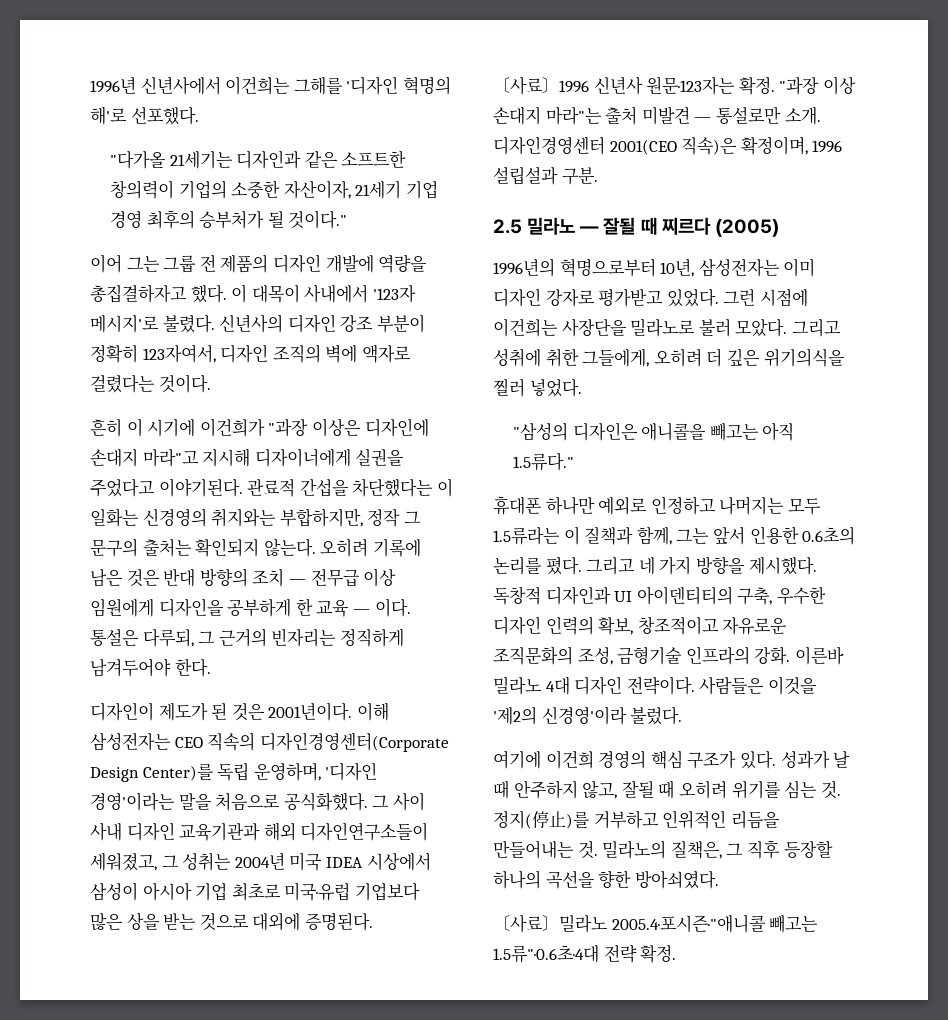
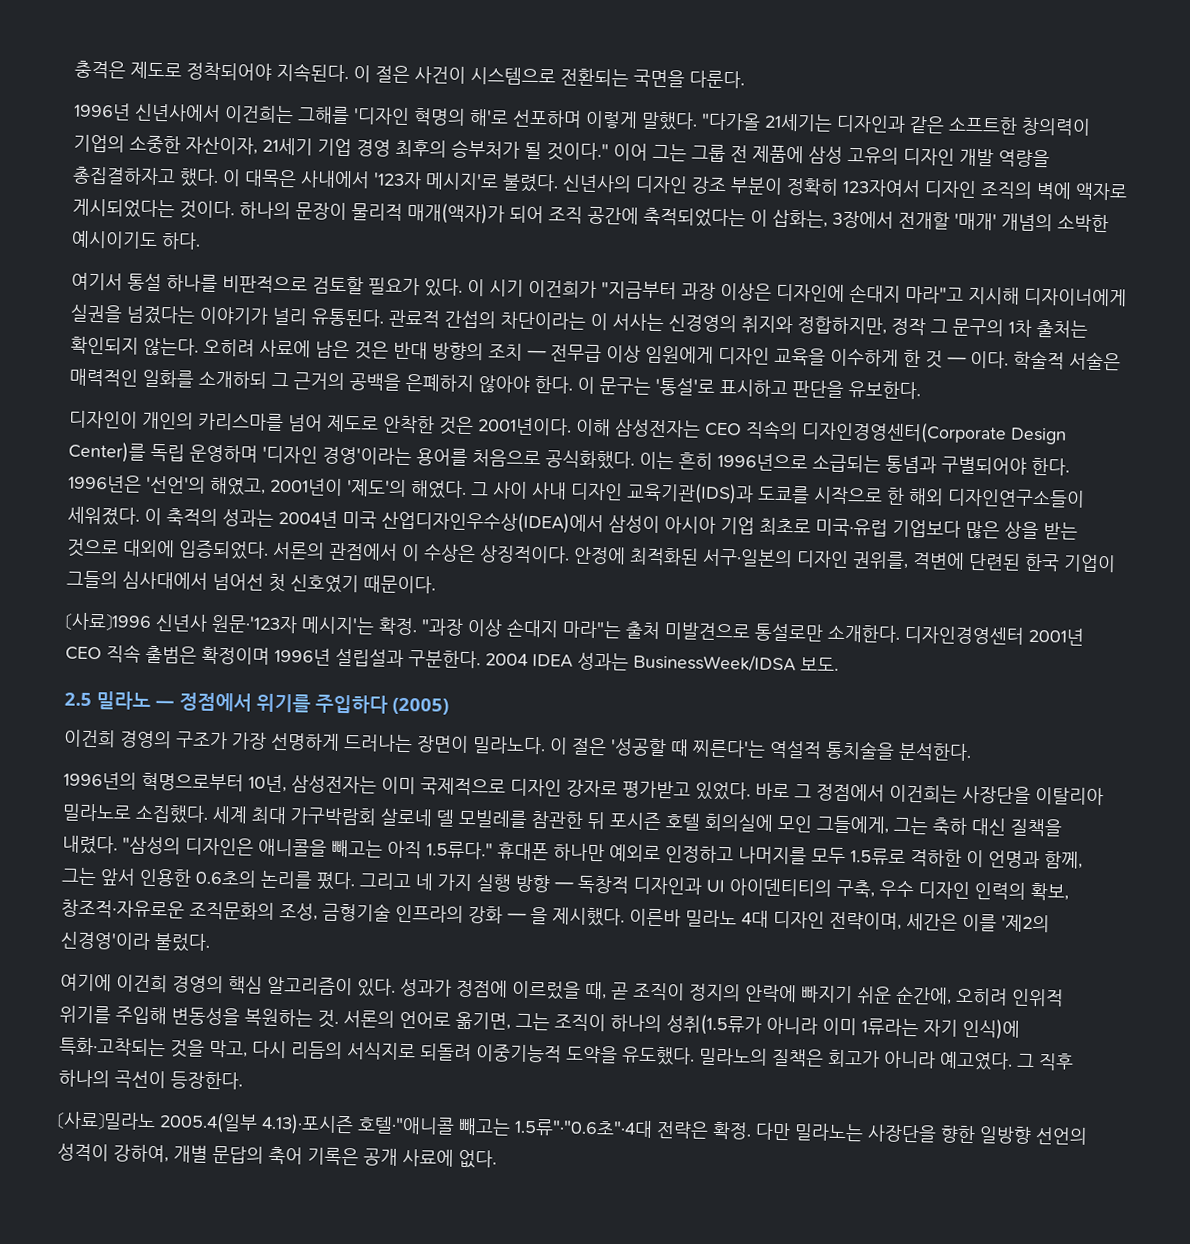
(90, 85) none -> [74,60,745,89] 충격은 제도로 정착되어야 지속된다. 이 절은 사건이 시스템으로 전환되는 국면을 다룬다. //
[130,106,199,125] 선포했다. // -> [512,109,698,131] 선포하며 이렇게 말했다.
(348, 219) // -> (609, 152) none
[220,254,374,273] 제품의 디자인 개발에 -> [752,145,994,167] 제품에 삼성 고유의 디자인 개발
[251,284,300,303] 대목이 -> [244,169,297,188] 대목은
[142,344,216,363] 123자여서, -> [842,178,921,198] 123자여서
[90,374,155,393] 걸렸다는 -> [72,198,175,219] 게시되었다는
[90,418,309,437] // 흔히 이 시기에 이건희가 "과장 -> [239,201,1109,233] [71,230,201,250] [71,272,716,300] 하나의 문장이 물리적 매개(액자)가 되어 조직 공간에 축적되었다는 이 삽화는, 3장에서 전개할 '매개' 개념의 소박한 예시이기도 하다. // 여기서 통설 하나를 비판적으로 검토할 필요가 있다. 이 시기 이건희가 "지금부터 과장
[90,478,453,497] [90,508,363,527] 주었다고 이야기된다. 관료적 간섭을 차단했다는 이 일화는 신경영의 취지와는 부합하지만, -> [126,305,887,335] 넘겼다는 이야기가 널리 유통된다. 관료적 간섭의 차단이라는 이 서사는 신경영의 취지와 정합하지만,
(138, 547) none -> [1008,319,1032,337] 1차
[372,539,421,557] 기록에 -> [259,339,311,358] 사료에
[158,598,411,617] [90,628,404,647] [90,658,211,677] [90,702,228,721] 디자인을 공부하게 한 교육 — 이다. 통설은 다루되, 그 근거의 빈자리는 정직하게 남겨두어야 한다. // 디자인이 제도가 된 -> [718,346,1121,371] [69,368,921,400] [69,410,435,434] 디자인 교육을 이수하게 한 것 — 이다. 학술적 서술은 매력적인 일화를 소개하되 그 근거의 공백을 은폐하지 않아야 한다. 이 문구는 '통설'로 표시하고 판단을 유보한다. // 디자인이 개인의 카리스마를 넘어 제도로 안착한
[253,762,321,781] 운영하며, -> [189,444,258,463] 운영하며
[178,793,212,810] 말을 -> [416,448,468,466] 용어를
[372,792,425,811] [90,822,429,841] [90,852,431,871] 그 사이 사내 디자인 교육기관과 해외 디자인연구소들이 세워졌고, 그 성취는 2004년 미국 IDEA 시상에서 -> [639,451,1070,476] [68,474,1085,508] [67,506,604,535] 이는 흔히 1996년으로 소급되는 통념과 구별되어야 한다. 1996년은 '선언'의 해였고, 2001년이 '제도'의 해였다. 그 사이 사내 디자인 교육기관(IDS)과 도쿄를 시작으로 한 해외 디자인연구소들이 세워졌다. 이 축적의 성과는 2004년 미국 산업디자인우수상(IDEA)에서
[304,912,373,931] 증명된다. -> [178,540,1116,573] [66,570,436,594] 입증되었다. 서론의 관점에서 이 수상은 상징적이다. 안정에 최적화된 서구·일본의 디자인 권위를, 격변에 단련된 한국 기업이 그들의 심사대에서 넘어선 첫 신호였기 때문이다.
[646,76,736,95] 원문·123자는 -> [211,614,375,635] 원문·'123자 메시지'는
[641,106,821,125] [493,136,843,155] [493,166,598,185] [493,217,779,237] 미발견 — 통설로만 소개. 디자인경영센터 2001(CEO 직속)은 확정이며, 1996 설립설과 구분. // 2.5 밀라노 — 잘될 때 찌르다 (2005) -> [664,622,1084,646] [65,644,839,673] [64,691,449,715] [63,729,972,761] 미발견으로 통설로만 소개한다. 디자인경영센터 2001년 CEO 직속 출범은 확정이며 1996년 설립설과 구분한다. 2004 IDEA 성과는 BusinessWeek/IDSA 보도. // 2.5 밀라노 — 정점에서 위기를 주입하다 (2005) // 이건희 경영의 구조가 가장 선명하게 드러나는 장면이 밀라노다. 이 절은 '성공할 때 찌른다'는 역설적 통치술을 분석한다.
(816, 267) none -> [420,777,506,796] 국제적으로
[723,288,808,307] [493,318,841,337] [493,348,845,367] [493,378,582,397] 그런 시점에 이건희는 사장단을 밀라노로 불러 모았다. 그리고 성취에 취한 그들에게, 오히려 더 깊은 위기의식을 찔러 넣었다. // -> [755,782,1104,806] [62,803,1062,837] [62,835,118,855] 바로 그 정점에서 이건희는 사장단을 이탈리아 밀라노로 소집했다. 세계 최대 가구박람회 살로네 델 모빌레를 참관한 뒤 포시즌 호텔 회의실에 모인 그들에게, 그는 축하 대신 질책을 내렸다.
(574, 462) // -> (493, 850) none
[719,496,821,515] [493,526,634,545] 나머지는 모두 1.5류라는 이 질책과 -> [738,846,1040,869] 나머지를 모두 1.5류로 격하한 이 언명과
[695,556,817,575] 방향을 제시했다. -> [476,874,574,893] 실행 방향 —
[776,586,826,605] 우수한 -> [879,880,914,898] 우수
[637,616,788,635] 창조적이고 자유로운 -> [61,899,185,919] 창조적·자유로운
[754,646,791,665] 강화. -> [468,906,625,927] 강화 — 을 제시했다.
[626,676,817,695] 전략이다. 사람들은 이것을 -> [829,911,997,932] 전략이며, 세간은 이를
[687,751,737,769] 구조가 -> [267,976,353,996] 알고리즘이
[833,750,851,768] [493,780,841,799] [493,810,780,829] [493,840,833,859] [493,870,719,889] [493,914,819,933] [493,944,677,963] 날 때 안주하지 않고, 잘될 때 오히려 위기를 심는 것. 정지(停止)를 거부하고 인위적인 리듬을 만들어내는 것. 밀라노의 질책은, 그 직후 등장할 하나의 곡선을 향한 방아쇠였다. // 〔사료〕밀라노 2005.4·포시즌·"애니콜 빼고는 1.5류"·0.6초·4대 전략 확정. -> [456,979,1064,1007] [59,1005,1020,1040] [59,1037,1074,1071] [58,1069,243,1090] [57,1111,1088,1145] [57,1143,497,1169] 정점에 이르렀을 때, 곧 조직이 정지의 안락에 빠지기 쉬운 순간에, 오히려 인위적 위기를 주입해 변동성을 복원하는 것. 서론의 언어로 옮기면, 그는 조직이 하나의 성취(1.5류가 아니라 이미 1류라는 자기 인식)에 특화·고착되는 것을 막고, 다시 리듬의 서식지로 되돌려 이중기능적 도약을 유도했다. 밀라노의 질책은 회고가 아니라 예고였다. 그 직후 하나의 곡선이 등장한다. // 〔사료〕밀라노 2005.4(일부 4.13)·포시즌 호텔·"애니콜 빼고는 1.5류"·"0.6초"·4대 전략은 확정. 다만 밀라노는 사장단을 향한 일방향 선언의 성격이 강하여, 개별 문답의 축어 기록은 공개 사료에 없다.

